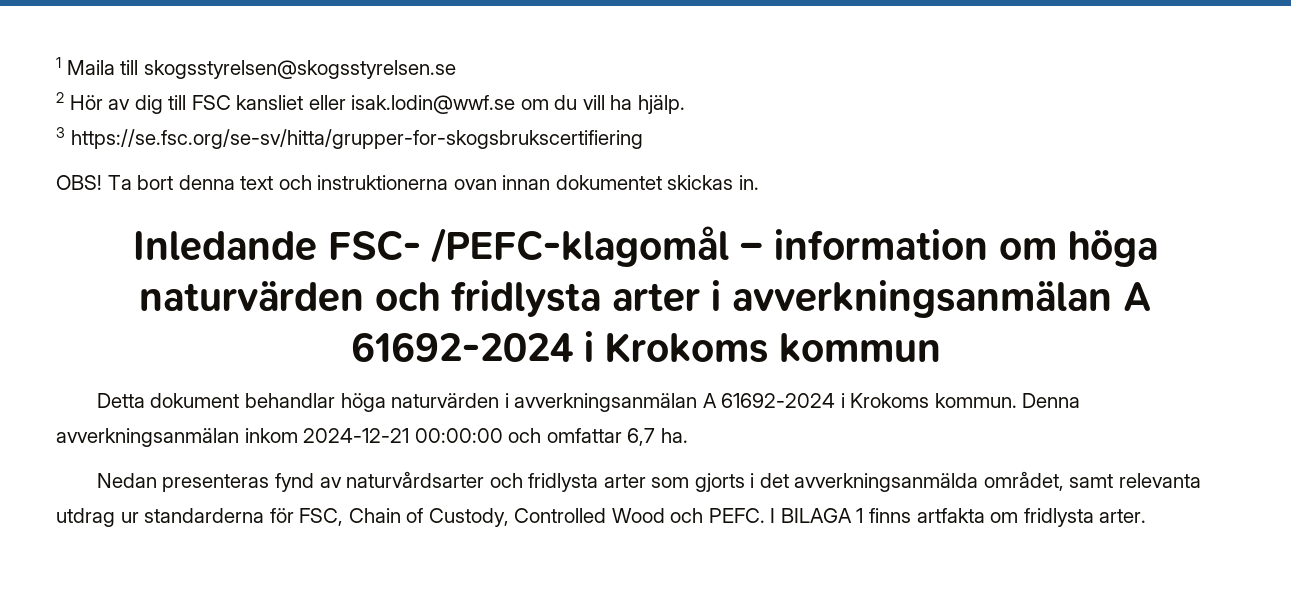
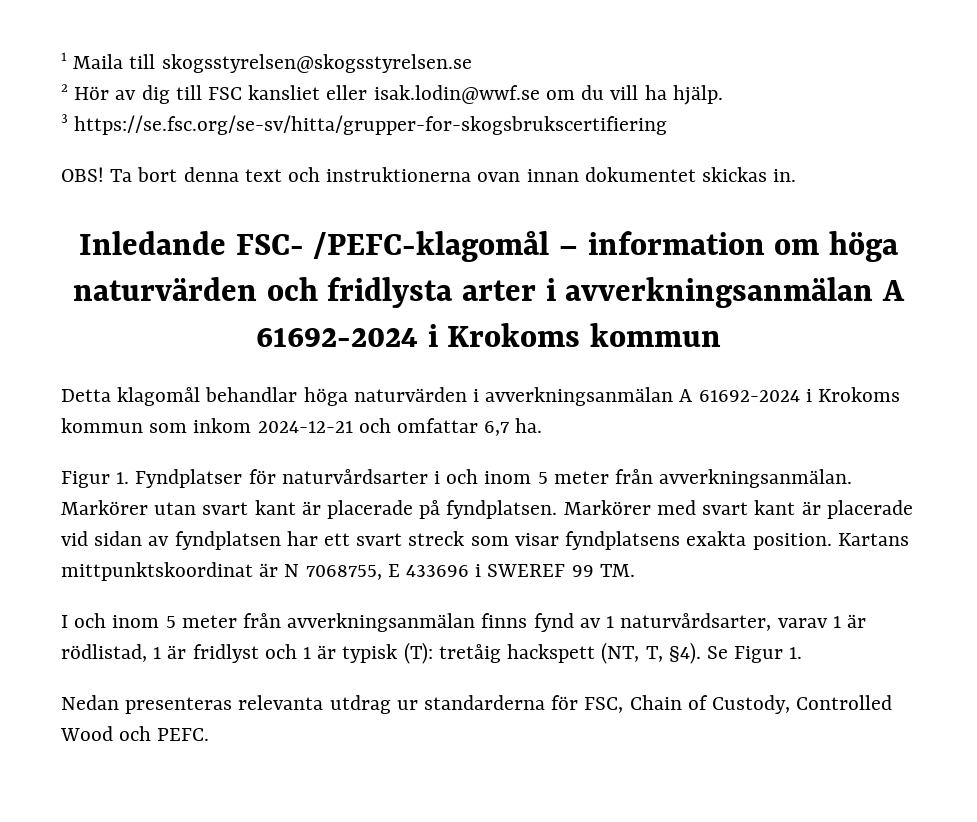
[150,393,240,408] dokument -> [117,387,201,406] klagomål
[934,393,1081,408] [56,428,239,447] kommun. Denna avverkningsanmälan -> [61,418,188,433] kommun som
[414,428,503,443] 00:00:00 -> (353, 427) none
[96,471,1114,492] Nedan presenteras fynd av naturvårdsarter och fridlysta arter som gjorts i det avverkningsanmälda området, samt -> [61,469,853,488] [61,500,913,519] [61,531,909,550] [61,562,635,581] [61,613,866,632] [61,642,803,664] [61,695,233,714] Figur 1. Fyndplatser för naturvårdsarter i och inom 5 meter från avverkningsanmälan. Markörer utan svart kant är placerade på fyndplatsen. Markörer med svart kant är placerade vid sidan av fyndplatsen har ett svart streck som visar fyndplatsens exakta position. Kartans mittpunktskoordinat är N 7068755, E 433696 i SWEREF 99 TM. // I och inom 5 meter från avverkningsanmälan finns fynd av 1 naturvårdsarter, varav 1 är rödlistad, 1 är fridlyst och 1 är typisk (T): tretåig hackspett (NT, T, §4). Se Figur 1. // Nedan presenteras
[770,508,1147,527] I BILAGA 1 finns artfakta om fridlysta arter. -> (210, 734) none

